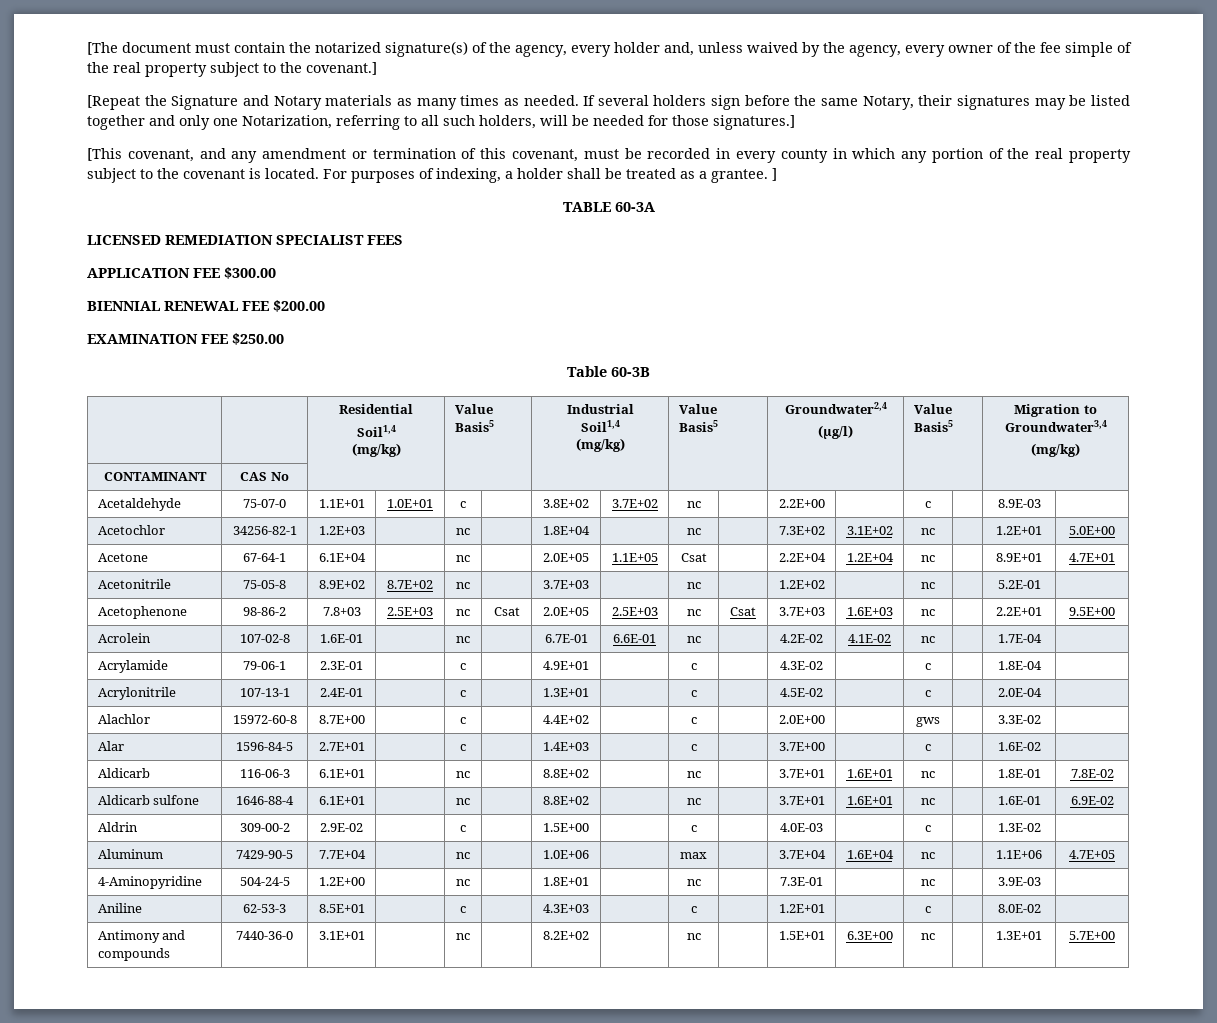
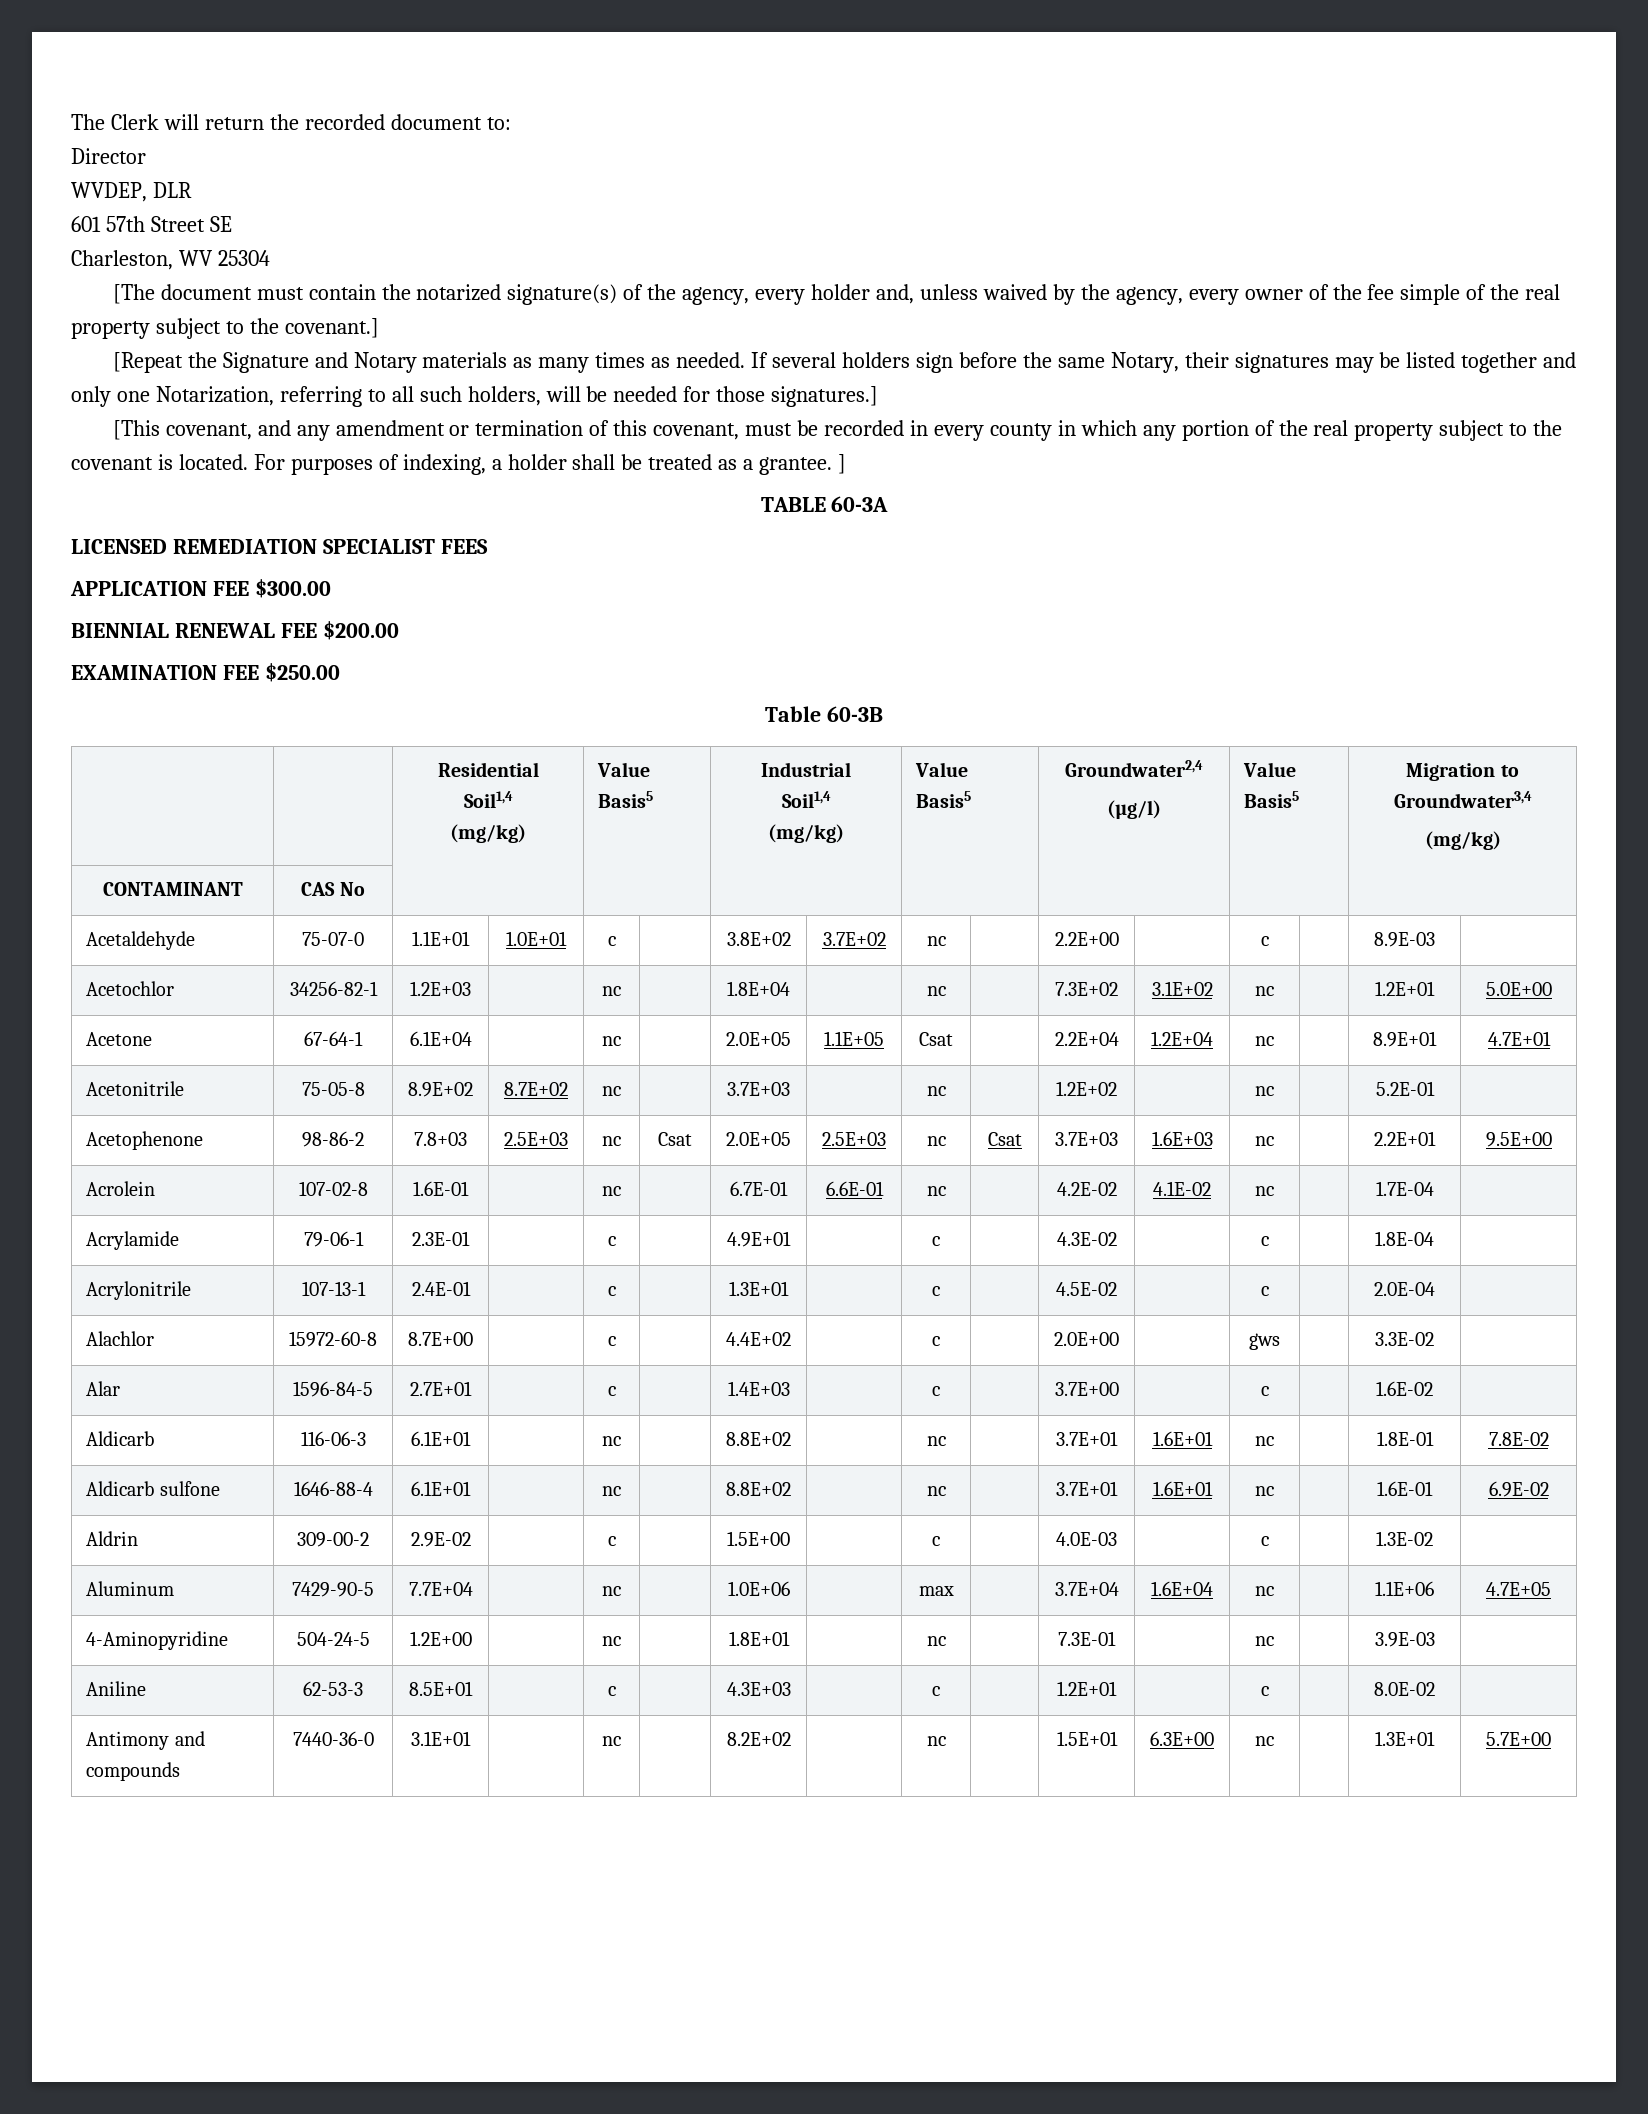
(87, 48) none -> [71,114,511,130] [71,148,146,164] [71,182,192,202] [71,216,232,232] [71,250,270,270] The Clerk will return the recorded document to: // Director // WVDEP, DLR // 601 57th Street SE // Charleston, WV 25304 //

